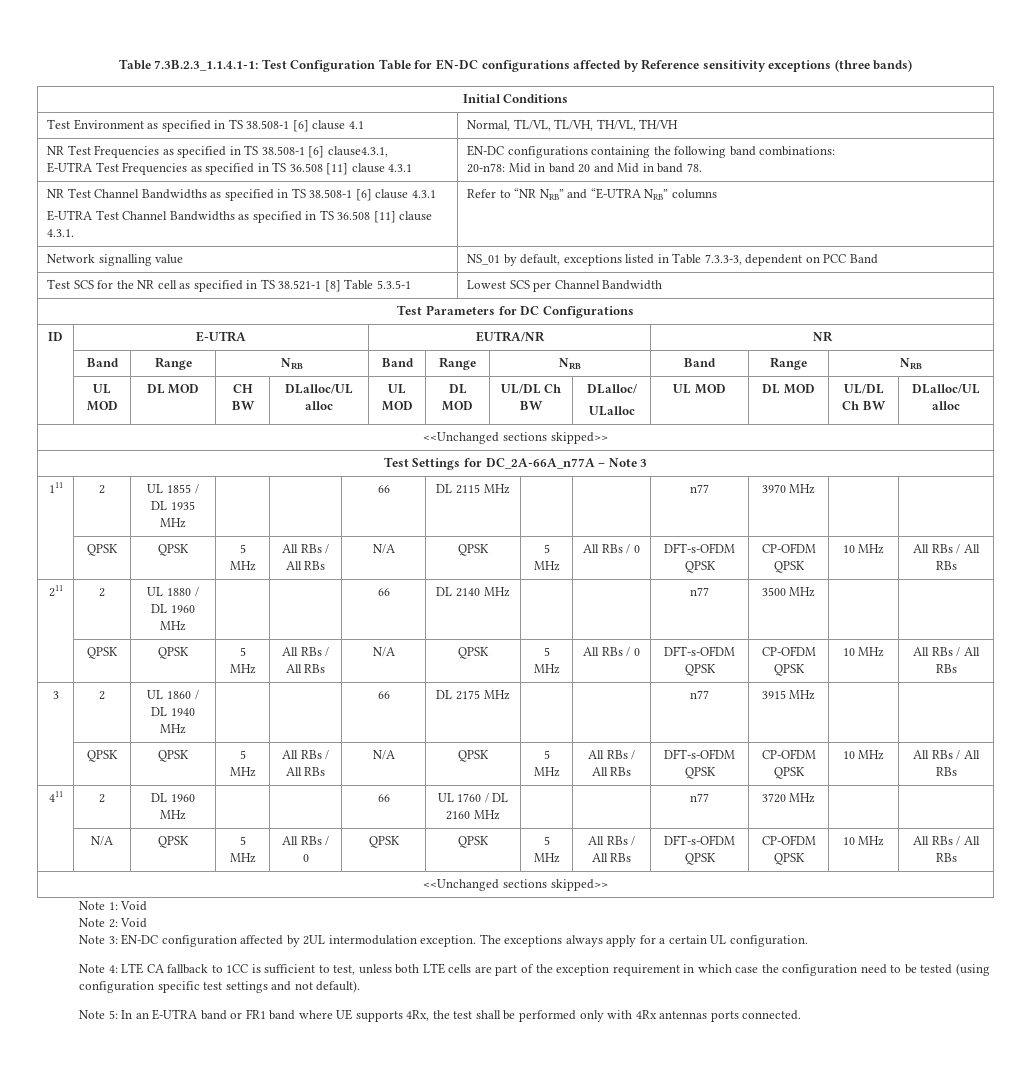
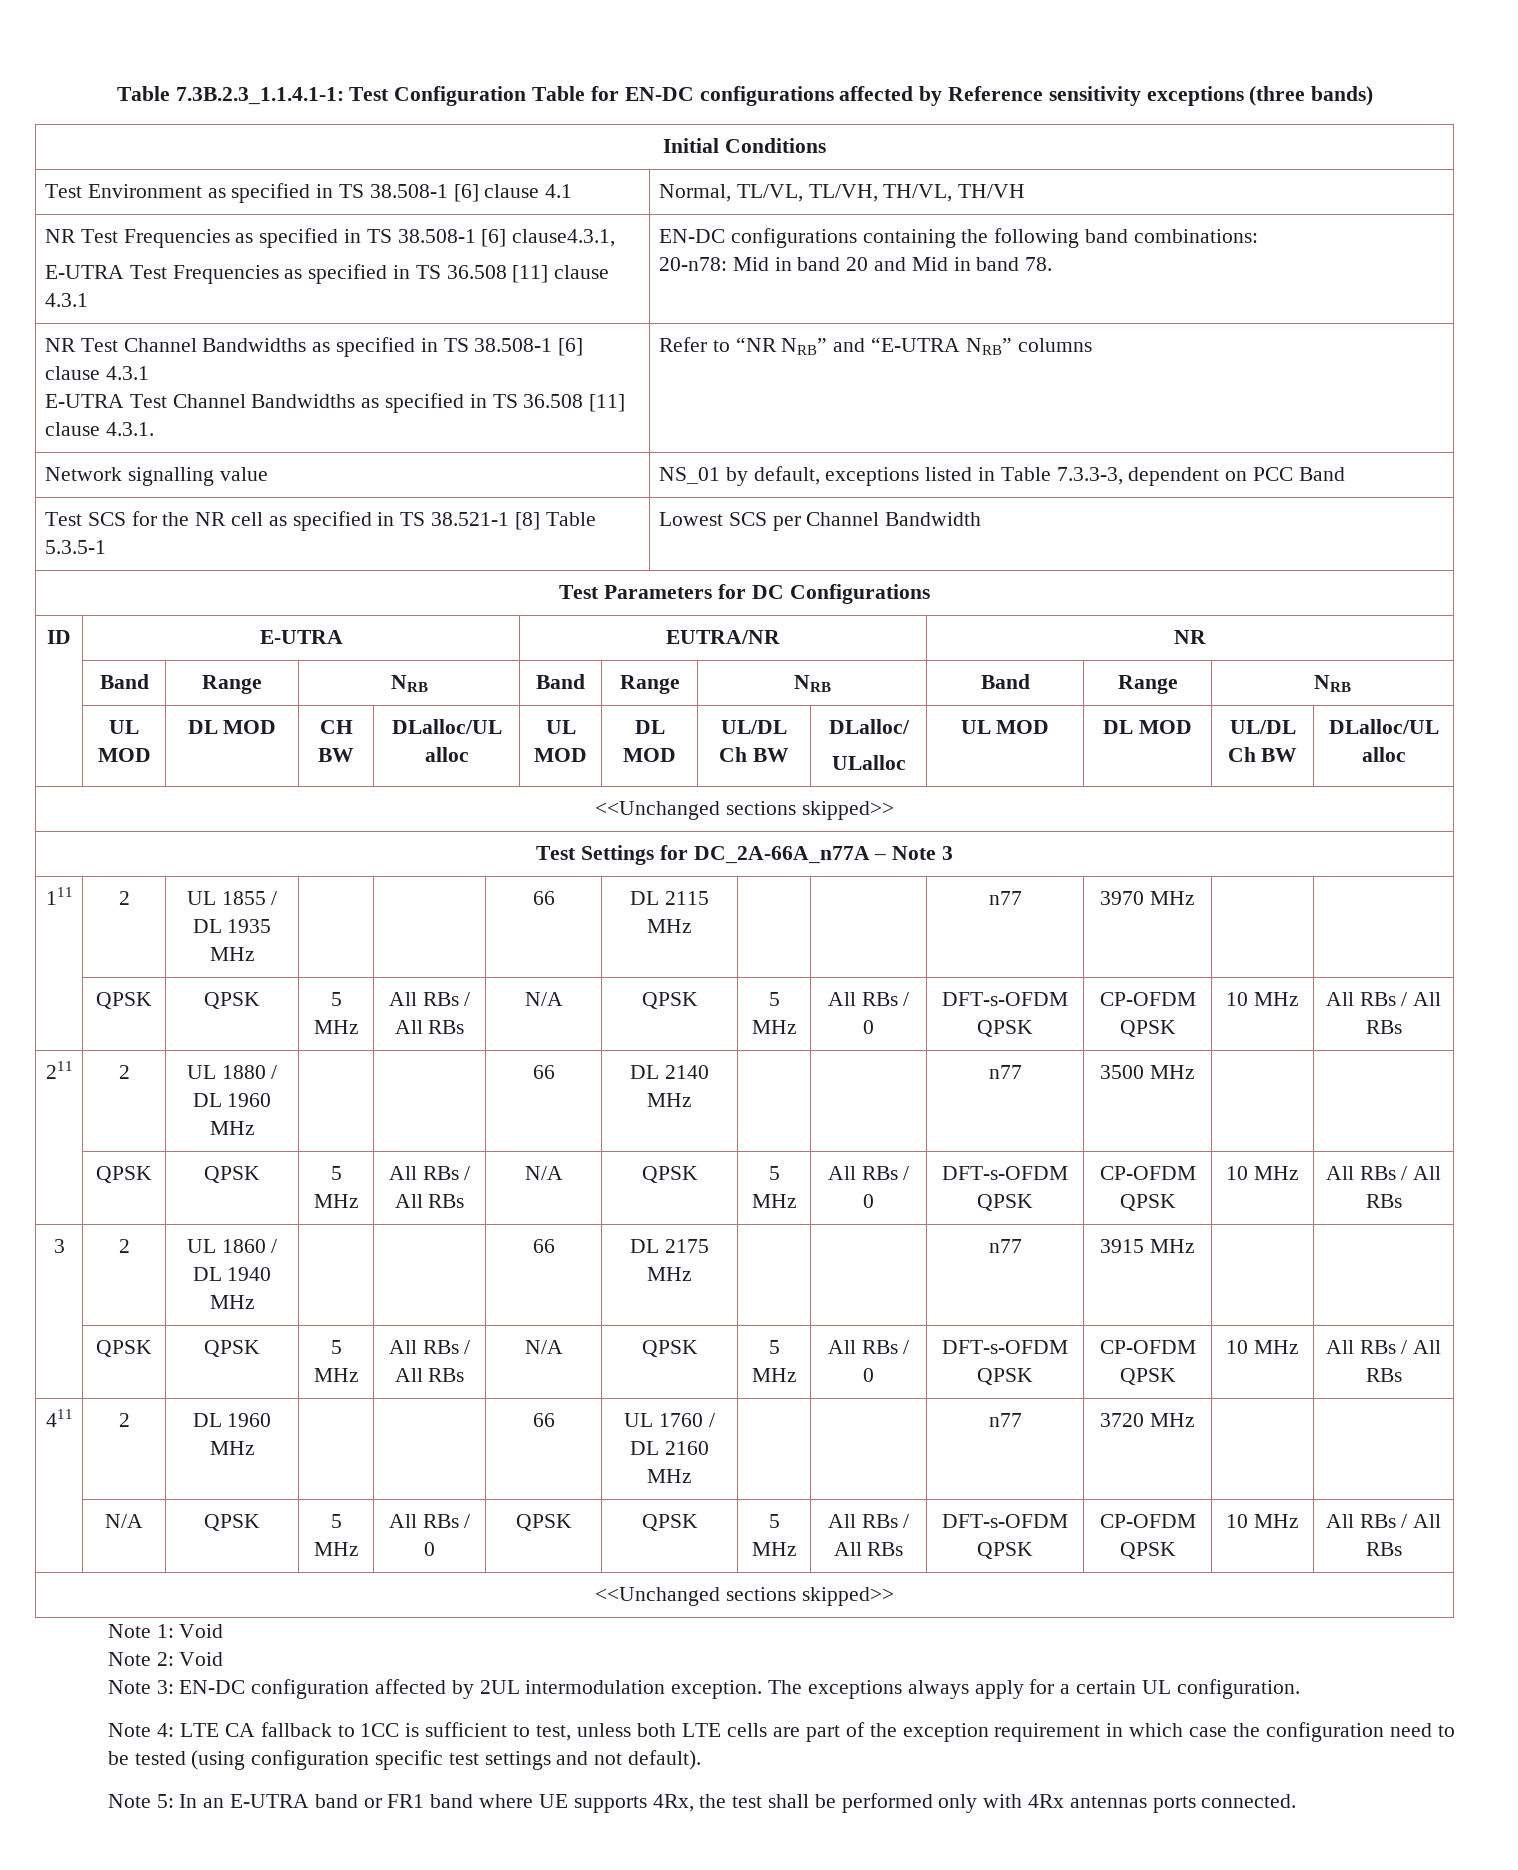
[591,767,632,776] All RBs -> [863,1368,874,1382] 0

